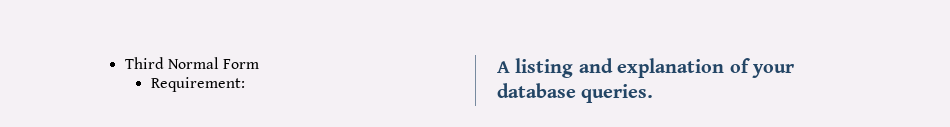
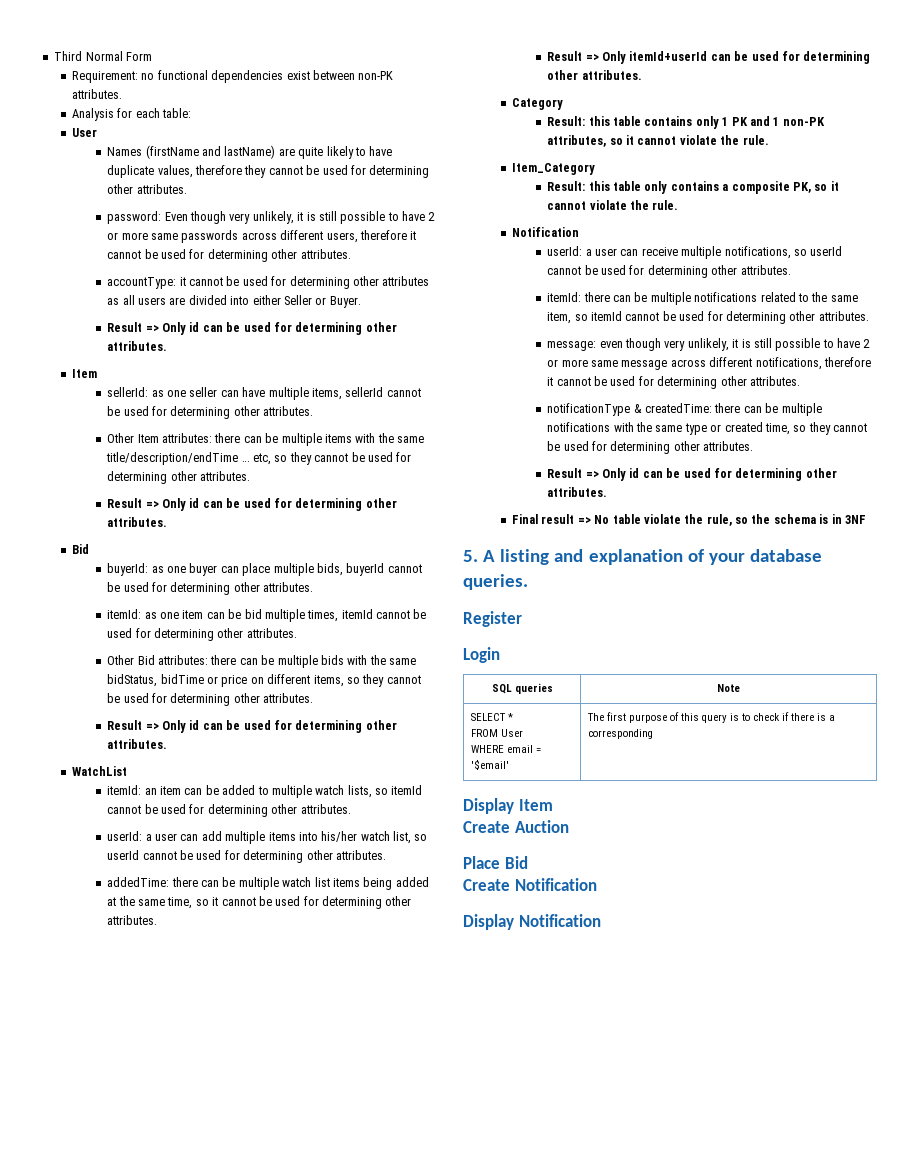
(245, 84) // -> [141,70,394,83] [72,89,123,99] [72,108,192,121] [72,128,98,137] [107,145,393,159] [107,165,430,178] [107,184,187,194] [107,211,436,224] [107,230,417,243] [107,249,351,262] [107,276,430,289] [107,295,361,308] [107,322,397,335] [107,341,168,351] [72,369,98,378] [107,387,421,400] [107,406,314,419] [107,433,425,446] [106,452,412,465] [107,471,251,484] [107,498,397,511] [107,517,168,527] [72,544,90,554] [107,563,422,576] [107,582,314,595] [107,609,427,622] [107,628,297,641] [107,655,417,668] [107,674,421,687] [107,693,314,706] [107,720,397,733] [107,739,168,749] [72,766,128,776] [107,785,423,798] [107,804,351,817] [107,831,428,844] [107,850,386,863] [107,877,429,890] [107,896,412,909] [107,915,158,925] [547,51,871,64] [547,70,642,80] [512,98,564,110] [547,116,825,129] [547,135,769,147] [512,163,596,175] [547,181,839,194] [547,200,679,210] [512,227,580,237] [547,246,843,259] [547,265,791,278] [547,292,858,305] [547,311,869,324] [547,338,871,351] [547,357,871,370] [547,376,800,389] [547,403,822,416] [547,422,868,435] [547,441,754,454] [547,468,837,481] [547,487,608,497] [512,514,866,526] [463,550,478,562] no functional dependencies exist between non-PK attributes. // Analysis for each table: // User // Names (firstName and lastName) are quite likely to have duplicate values, therefore they cannot be used for determining other attributes. // password: Even though very unlikely, it is still possible to have 2 or more same passwords across different users, therefore it cannot be used for determining other attributes. // accountType: it cannot be used for determining other attributes as all users are divided into either Seller or Buyer. // Result => Only id can be used for determining other attributes. // Item // sellerId: as one seller can have multiple items, sellerId cannot be used for determining other attributes. // Other Item attributes: there can be multiple items with the same title/description/endTime … etc, so they cannot be used for determining other attributes. // Result => Only id can be used for determining other attributes. // Bid // buyerId: as one buyer can place multiple bids, buyerId cannot be used for determining other attributes. // itemId: as one item can be bid multiple times, itemId cannot be used for determining other attributes. // Other Bid attributes: there can be multiple bids with the same bidStatus, bidTime or price on different items, so they cannot be used for determining other attributes. // Result => Only id can be used for determining other attributes. // WatchList // itemId: an item can be added to multiple watch lists, so itemId cannot be used for determining other attributes. // userId: a user can add multiple items into his/her watch list, so userId cannot be used for determining other attributes. // addedTime: there can be multiple watch list items being added at the same time, so it cannot be used for determining other attributes. // Result => Only itemId+userId can be used for determining other attributes. // Category // Result: this table contains only 1 PK and 1 non-PK attributes, so it cannot violate the rule. // Item_Category // Result: this table only contains a composite PK, so it cannot violate the rule. // Notification // userId: a user can receive multiple notifications, so userId cannot be used for determining other attributes. // itemId: there can be multiple notifications related to the same item, so itemId cannot be used for determining other attributes. // message: even though very unlikely, it is still possible to have 2 or more same message across different notifications, therefore it cannot be used for determining other attributes. // notificationType & createdTime: there can be multiple notifications with the same type or created time, so they cannot be used for determining other attributes. // Result => Only id can be used for determining other attributes. // Final result => No table violate the rule, so the schema is in 3NF // 5.
(654, 93) none -> [463,611,522,627] [463,647,500,663] [491,683,553,694] [717,684,740,692] [470,713,513,721] [470,729,523,737] [470,745,541,753] [470,759,509,770] [586,712,835,723] [587,729,653,739] [463,798,553,814] [463,820,569,833] [463,856,528,869] [463,878,597,891] [463,914,601,930] // Register // Login // SQL queries | Note // SELECT * // FROM User // WHERE email = '$email' | The first purpose of this query is to check if there is a corresponding // Display Item // Create Auction // Place Bid // Create Notification // Display Notification

